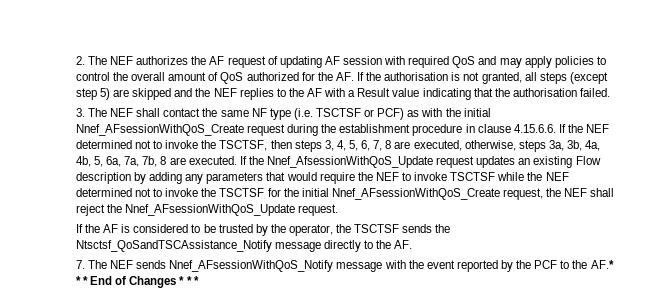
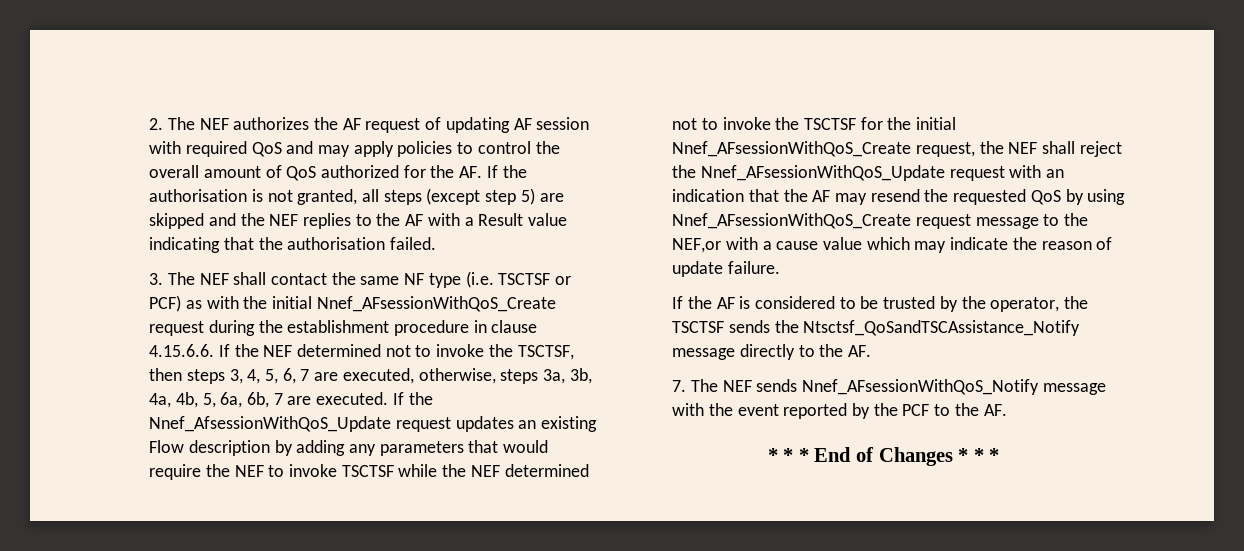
[373,140,392,151] 7, 8 -> [300,369,310,381] 7
[124,156,167,167] 7a, 7b, 8 -> [246,392,283,408] 6b, 7
[298,204,339,216] request. -> [949,165,1064,181] [672,189,1126,205] [672,213,1088,229] [672,237,1113,253] [672,261,780,277] request with an indication that the AF may resend the requested QoS by using Nnef_AFsessionWithQoS_Create request message to the NEF,or with a cause value which may indicate the reason of update failure.
[590,260,614,269] AF.* -> [983,404,1007,416] [767,448,778,462] AF. // *

